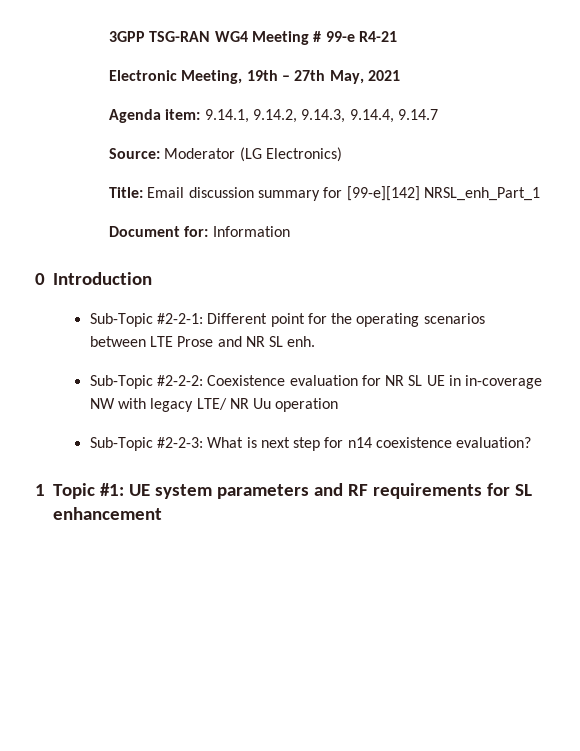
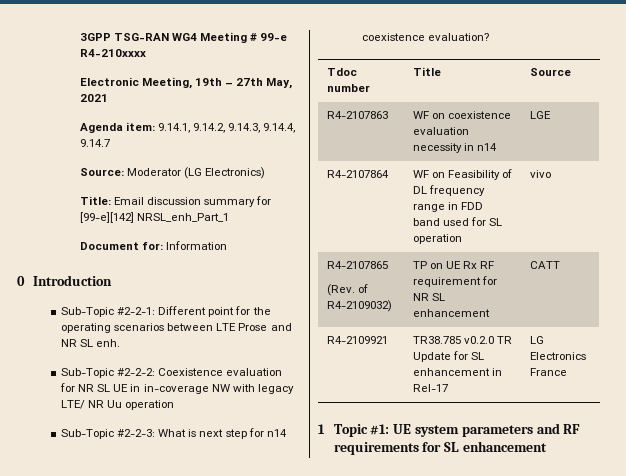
[358,31,397,42] R4-21 -> [79,49,146,57] R4-210xxxx
(532, 442) none -> [326,68,357,76] [326,84,370,92] [412,67,441,76] [529,68,571,76] [326,111,388,119] [412,111,512,119] [412,127,469,135] [412,143,498,153] [529,111,551,119] [326,170,389,178] [412,169,513,180] [412,185,486,196] [412,202,484,212] [412,217,503,226] [412,234,462,244] [529,170,551,178] [326,261,388,269] [326,284,369,296] [326,300,392,312] [412,261,495,269] [412,276,498,287] [412,293,446,301] [412,309,490,317] [529,261,560,269] [326,336,388,344] [412,336,513,344] [412,351,485,362] [412,368,503,376] [412,384,448,392] [529,336,544,344] [529,352,586,360] [529,368,567,376] // Tdoc number | Title | Source // R4-2107863 | WF on coexistence evaluation necessity in n14 | LGE // R4-2107864 | WF on Feasibility of DL frequency range in FDD band used for SL operation | vivo // R4-2107865 // (Rev. of R4-2109032) | TP on UE Rx RF requirement for NR SL enhancement | CATT // R4-2109921 | TR38.785 v0.2.0 TR Update for SL enhancement in Rel-17 | LG Electronics France

